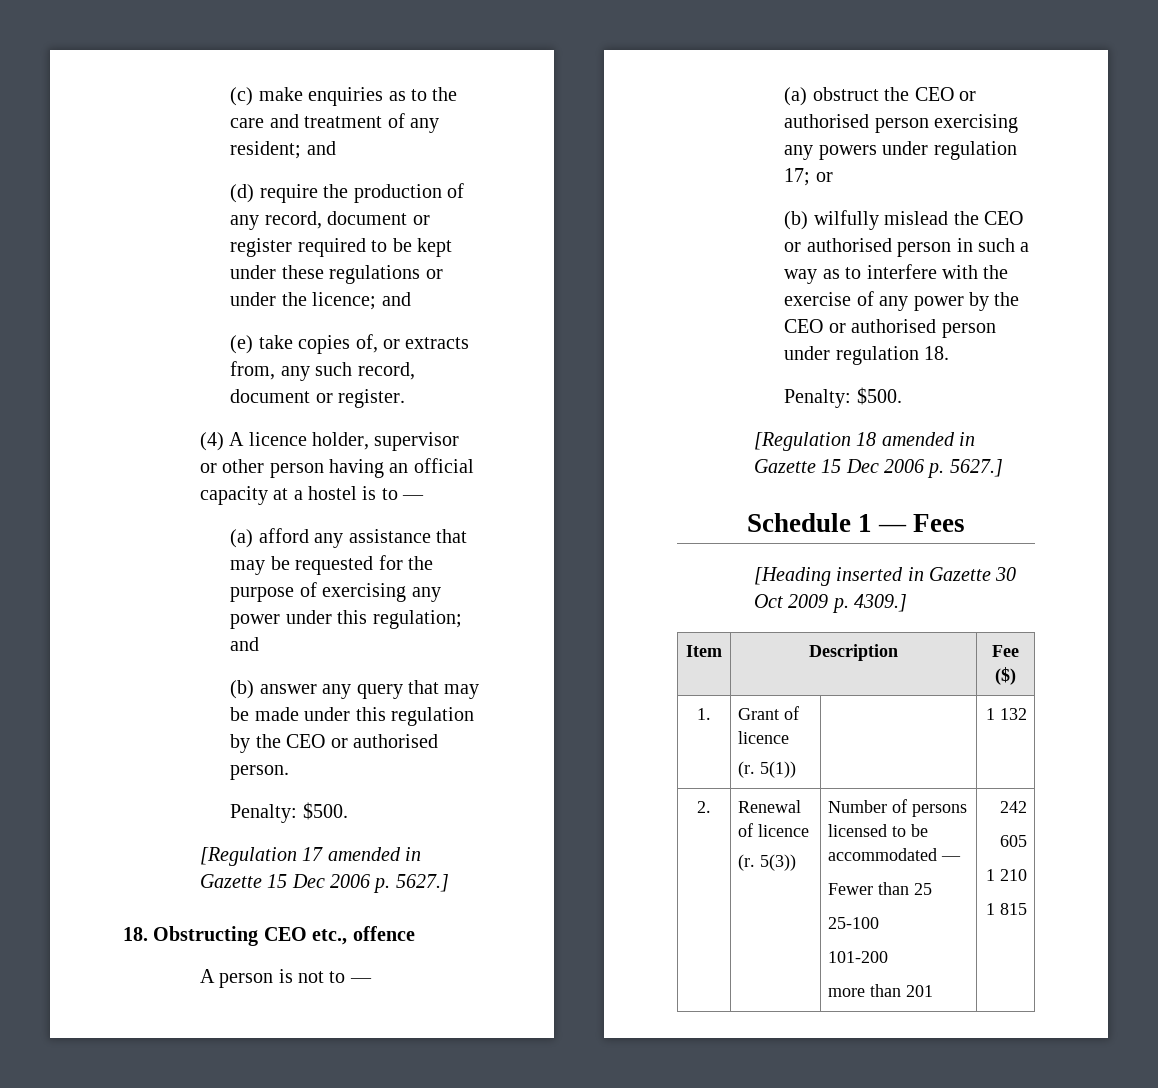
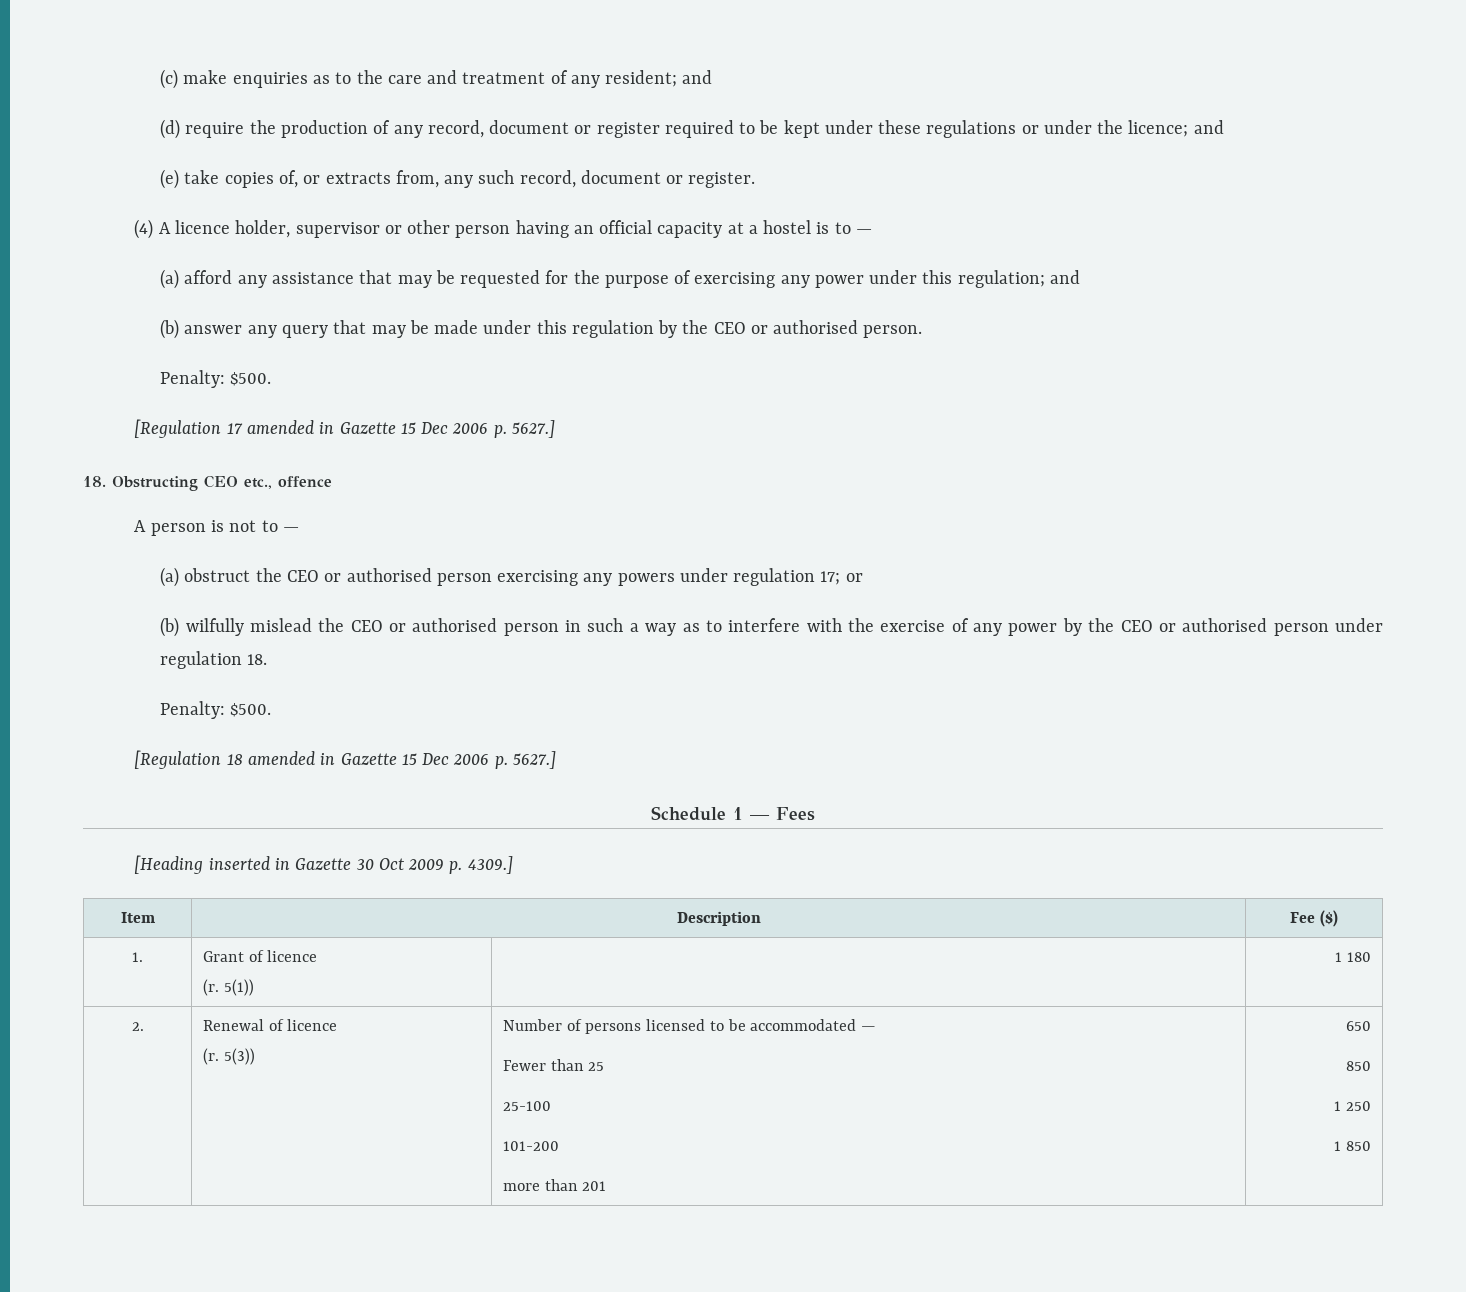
[999,708,1027,720] 132 -> [1347,952,1372,962] 180
[999,801,1027,813] [999,835,1027,847] [985,869,1027,881] [985,903,1027,915] 242 // 605 // 1 210 // 1 815 -> [1346,1021,1372,1031] [1346,1061,1372,1071] [1334,1101,1372,1111] [1334,1141,1372,1151] 650 // 850 // 1 250 // 1 850

